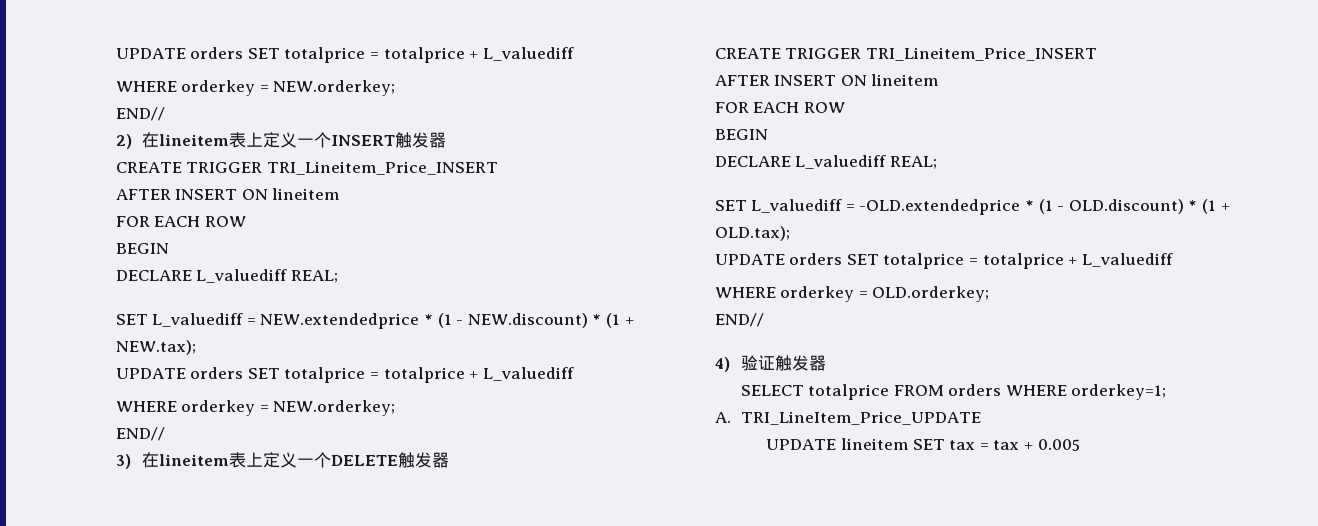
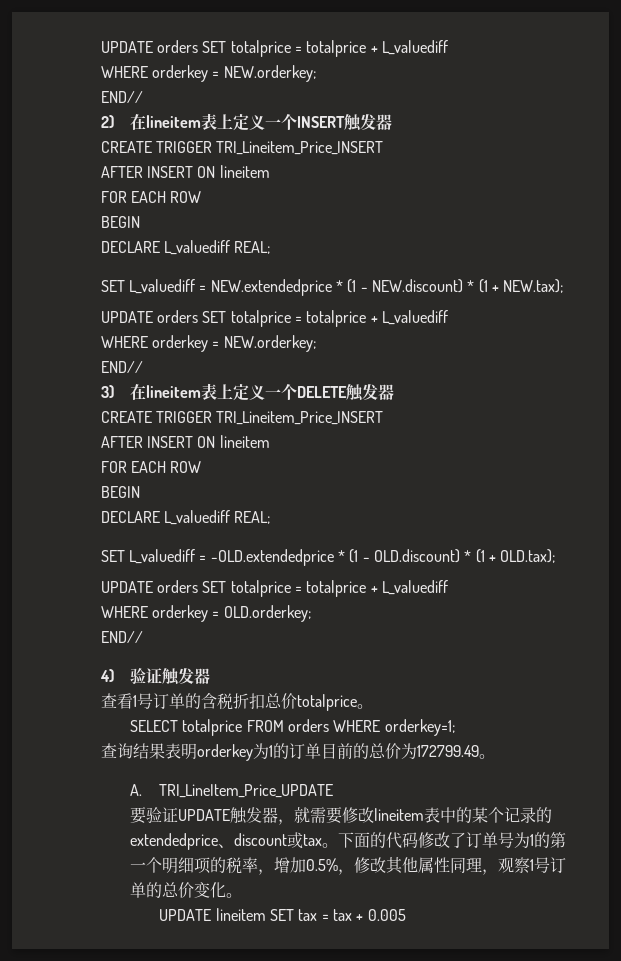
(826, 363) none -> [100,693,373,711] // 查看1号订单的含税折扣总价totalprice。
[714,411,981,425] A. TRI_LineItem_Price_UPDATE -> [100,743,495,761] [130,784,334,798] [130,807,553,825] [130,832,567,850] [130,857,567,875] [130,882,243,898] 查询结果表明orderkey为1的订单目前的总价为172799.49。 // A. TRI_LineItem_Price_UPDATE // 要验证UPDATE触发器，就需要修改lineitem表中的某个记录的extendedprice、discount或tax。下面的代码修改了订单号为1的第一个明细项的税率，增加0.5%，修改其他属性同理，观察1号订单的总价变化。

